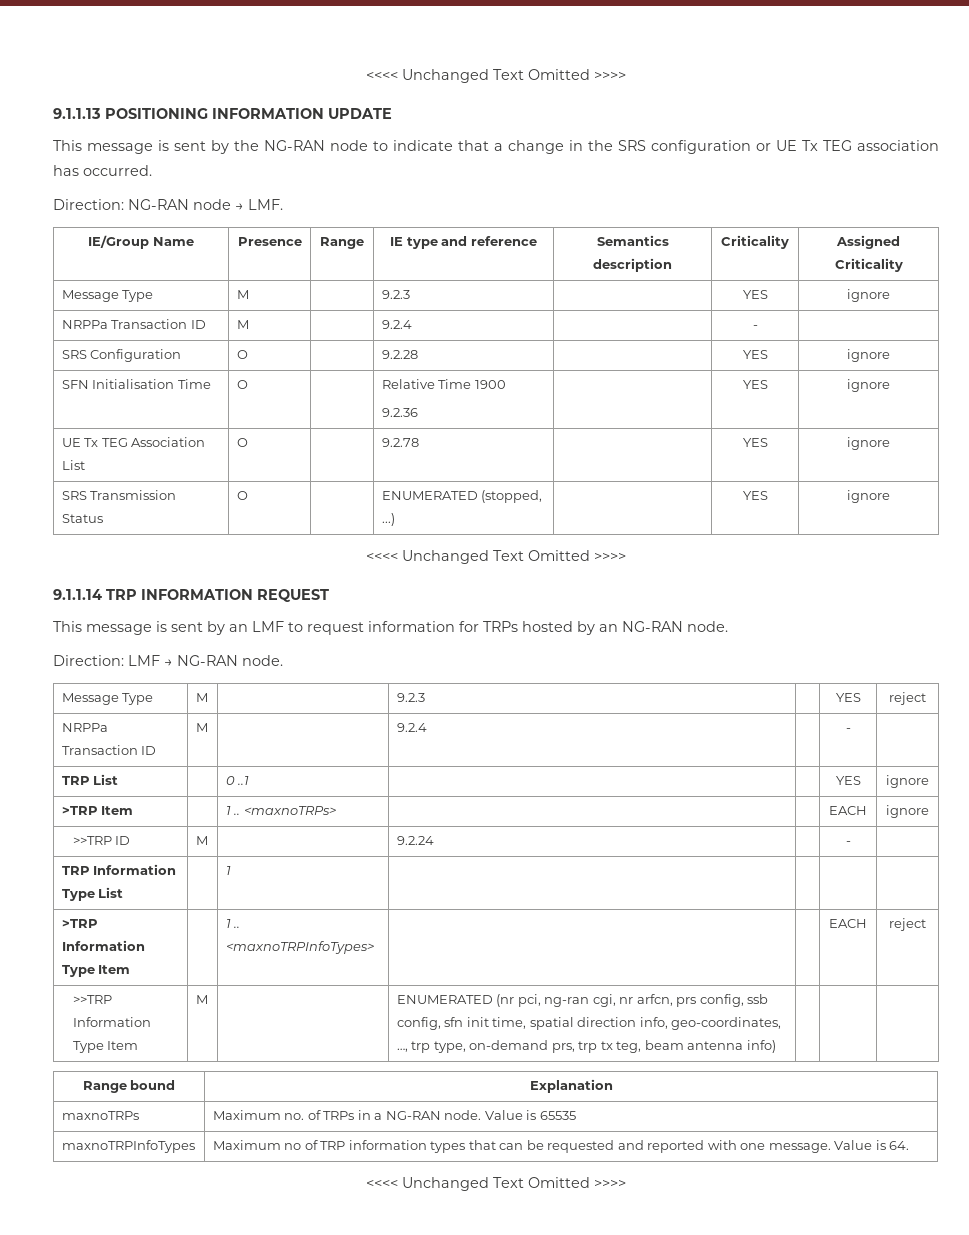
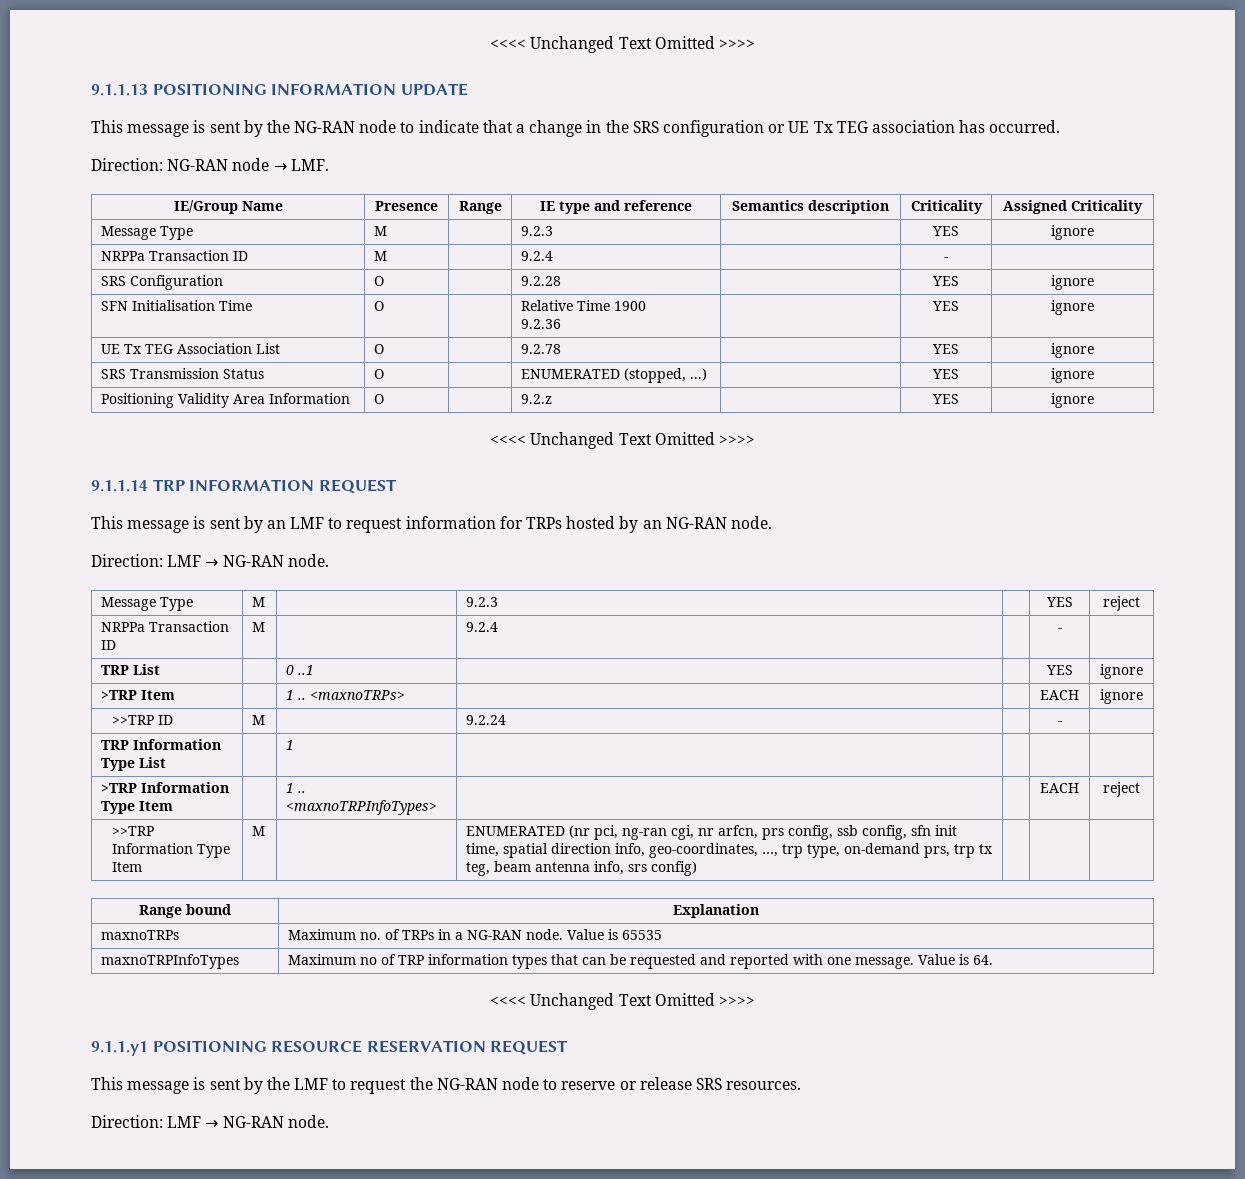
(890, 496) none -> [100,393,350,408] [373,394,384,404] [520,394,552,404] [932,394,959,404] [1051,393,1094,408] // Positioning Validity Area Information | O | | 9.2.z | | YES | ignore
[746,1040,776,1053] info) -> [593,861,697,876] info, srs config)
(626, 1183) none -> [91,1040,568,1056] [91,1077,802,1094] [91,1115,329,1128] // 9.1.1.y1 POSITIONING RESOURCE RESERVATION REQUEST // This message is sent by the LMF to request the NG-RAN node to reserve or release SRS resources. // Direction: LMF → NG-RAN node.

